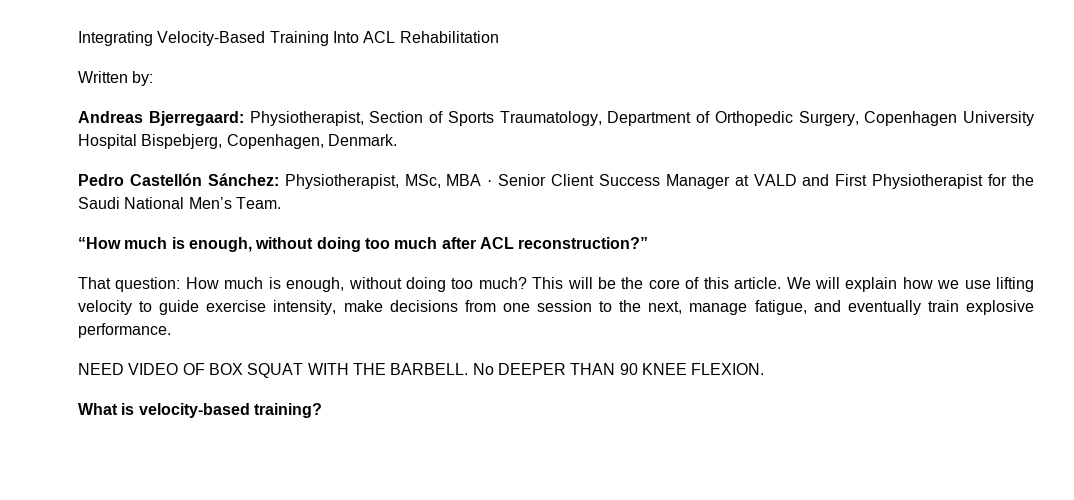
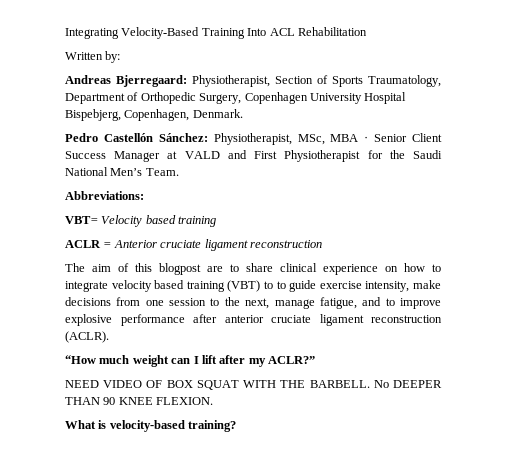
[78,237,649,252] [78,277,1034,292] [78,300,132,315] “How much is enough, without doing too much after ACL reconstruction?” // That question: How much is enough, without doing too much? This will be the core of this article. We will explain how we use lifting velocity -> [65,191,144,200] [65,215,217,227] [65,239,322,251] [65,263,441,275] [65,280,273,292] Abbreviations: // VBT= Velocity based training // ACLR = Anterior cruciate ligament reconstruction // The aim of this blogpost are to share clinical experience on how to integrate velocity based training (VBT) to
[847,300,1034,315] [78,323,171,338] eventually train explosive performance. -> [385,298,442,309] [65,314,442,326] [65,331,109,343] [65,355,315,367] to improve explosive performance after anterior cruciate ligament reconstruction (ACLR). // “How much weight can I lift after my ACLR?”

